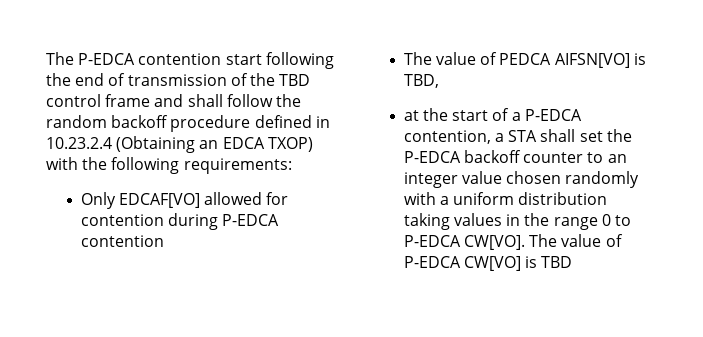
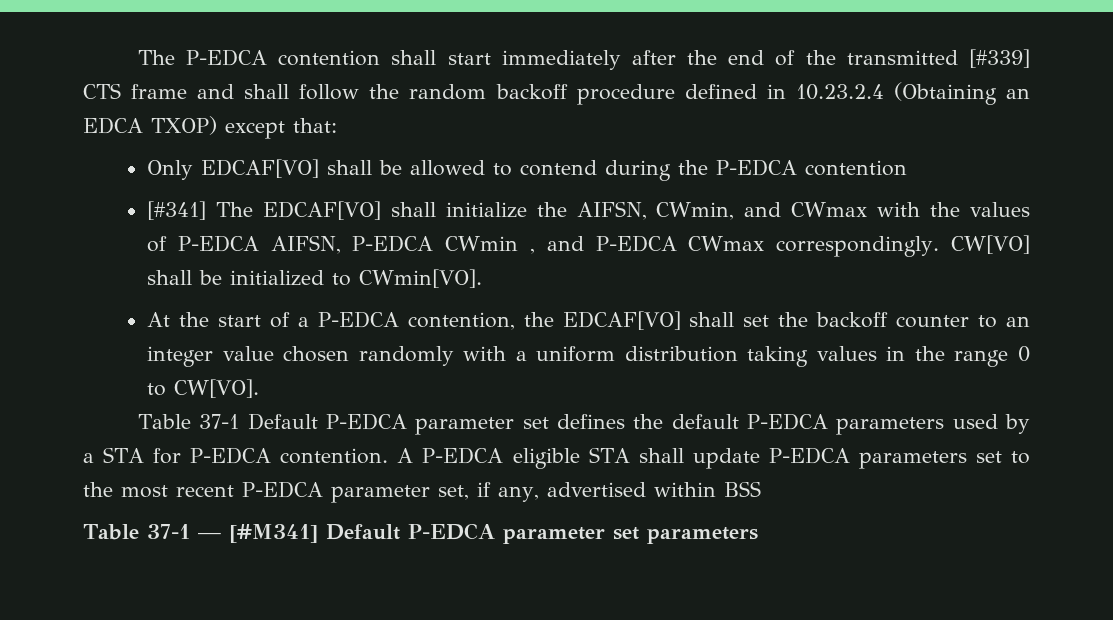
[225,52,334,69] [46,73,311,86] [46,94,101,107] start following the end of transmission of the TBD control -> [391,49,1031,70] [83,83,121,99] shall start immediately after the end of the transmitted [#339] CTS
[46,157,292,174] [80,192,289,209] [80,213,280,230] [80,235,164,247] [403,52,646,68] [403,74,439,88] [403,110,419,121] with the following requirements: // Only EDCAF[VO] allowed for contention during P-EDCA contention // The value of PEDCA AIFSN[VO] is TBD, // at -> [225,118,337,139] [147,159,908,181] [147,201,1030,220] [147,235,1031,257] [147,269,483,288] [147,312,171,327] except that: // Only EDCAF[VO] shall be allowed to contend during the P-EDCA contention // [#341] The EDCAF[VO] shall initialize the AIFSN, CWmin, and CWmax with the values of P-EDCA AIFSN, P-EDCA CWmin , and P-EDCA CWmax correspondingly. CW[VO] shall be initialized to CWmin[VO]. // At
[495,130,538,142] a STA -> [523,311,681,330] the EDCAF[VO]
[403,151,461,163] P-EDCA -> (809, 319) none
[403,234,623,250] [403,256,573,271] P-EDCA CW[VO]. The value of P-EDCA CW[VO] is TBD -> [174,379,260,398] [137,413,1030,435] [83,447,1030,469] [83,481,761,503] [83,523,758,544] CW[VO]. // Table 37-1 Default P-EDCA parameter set defines the default P-EDCA parameters used by a STA for P-EDCA contention. A P-EDCA eligible STA shall update P-EDCA parameters set to the most recent P-EDCA parameter set, if any, advertised within BSS // Table 37-1 — [#M341] Default P-EDCA parameter set parameters

